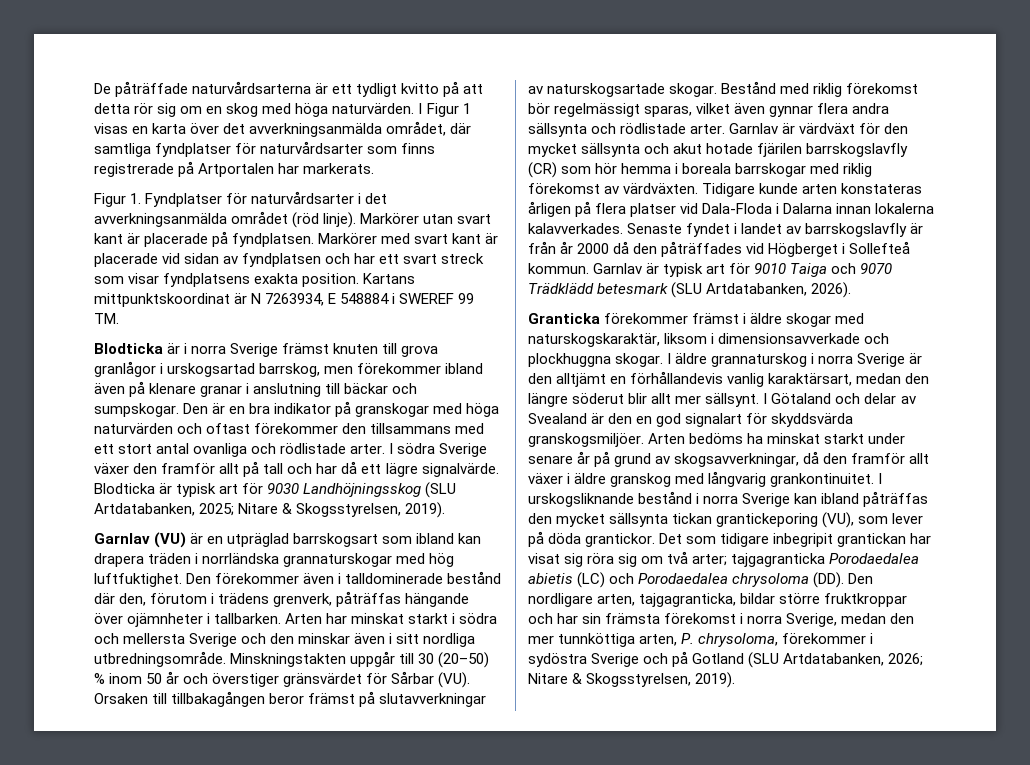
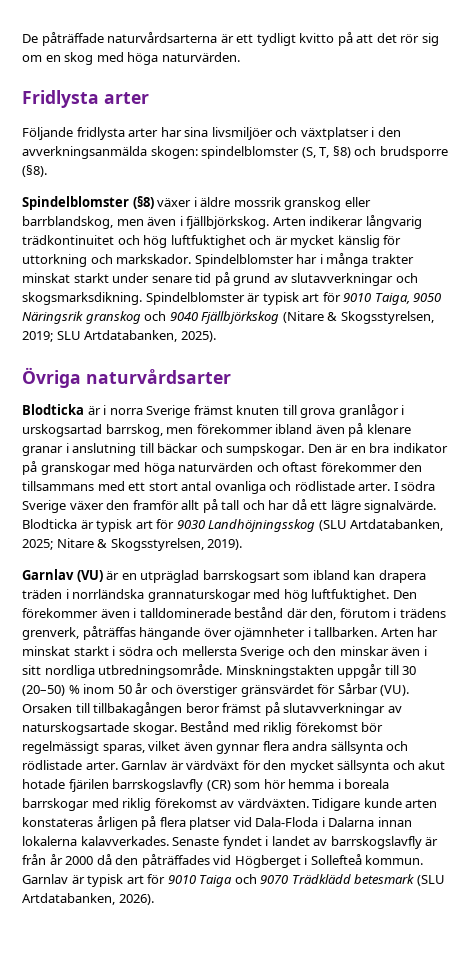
[94,103,130,114] detta -> [376,33,397,43] det
[418,103,471,117] [94,121,472,137] [94,141,436,157] [94,161,375,177] [94,191,388,207] [94,211,492,228] [94,231,499,247] [94,253,485,267] [94,273,416,287] [94,293,475,307] [94,313,119,324] I Figur 1 visas en karta över det avverkningsanmälda området, där samtliga fyndplatser för naturvårdsarter som finns registrerade på Artportalen har markerats. // Figur 1. Fyndplatser för naturvårdsarter i det avverkningsanmälda området (röd linje). Markörer utan svart kant är placerade på fyndplatsen. Markörer med svart kant är placerade vid sidan av fyndplatsen och har ett svart streck som visar fyndplatsens exakta position. Kartans mittpunktskoordinat är N 7263934, E 548884 i SWEREF 99 TM. -> [22,90,149,108] [22,127,401,140] [22,146,448,159] [22,165,47,177] [22,196,371,210] [22,215,422,229] [22,235,402,248] [22,253,414,267] [22,272,418,286] [22,292,442,305] [22,311,434,324] [22,330,216,342] [22,367,231,388] // Fridlysta arter // Följande fridlysta arter har sina livsmiljöer och växtplatser i den avverkningsanmälda skogen: spindelblomster (S, T, §8) och brudsporre (§8). // Spindelblomster (§8) växer i äldre mossrik granskog eller barrblandskog, men även i fjällbjörkskog. Arten indikerar långvarig trädkontinuitet och hög luftfuktighet och är mycket känslig för uttorkning och markskador. Spindelblomster har i många trakter minskat starkt under senare tid på grund av slutavverkningar och skogsmarksdikning. Spindelblomster är typisk art för 9010 Taiga, 9050 Näringsrik granskog och 9040 Fjällbjörkskog (Nitare & Skogsstyrelsen, 2019; SLU Artdatabanken, 2025). // Övriga naturvårdsarter
[528,313,865,327] [528,333,890,347] [528,353,923,367] [528,371,930,387] [528,393,916,407] [528,413,854,427] [528,433,906,447] [528,451,930,467] [528,471,883,487] [528,491,929,507] [528,512,924,528] [528,531,932,547] [528,551,920,567] [528,572,874,588] [528,593,908,607] [528,613,915,627] [528,633,874,647] [528,651,924,668] [528,672,736,688] // Granticka förekommer främst i äldre skogar med naturskogskaraktär, liksom i dimensionsavverkade och plockhuggna skogar. I äldre grannaturskog i norra Sverige är den alltjämt en förhållandevis vanlig karaktärsart, medan den längre söderut blir allt mer sällsynt. I Götaland och delar av Svealand är den en god signalart för skyddsvärda granskogsmiljöer. Arten bedöms ha minskat starkt under senare år på grund av skogsavverkningar, då den framför allt växer i äldre granskog med långvarig grankontinuitet. I urskogsliknande bestånd i norra Sverige kan ibland påträffas den mycket sällsynta tickan grantickeporing (VU), som lever på döda grantickor. Det som tidigare inbegripit grantickan har visat sig röra sig om två arter; tajgagranticka Porodaedalea abietis (LC) och Porodaedalea chrysoloma (DD). Den nordligare arten, tajgagranticka, bildar större fruktkroppar och har sin främsta förekomst i norra Sverige, medan den mer tunnköttiga arten, P. chrysoloma, förekommer i sydöstra Sverige och på Gotland (SLU Artdatabanken, 2026; Nitare & Skogsstyrelsen, 2019). -> (154, 899) none

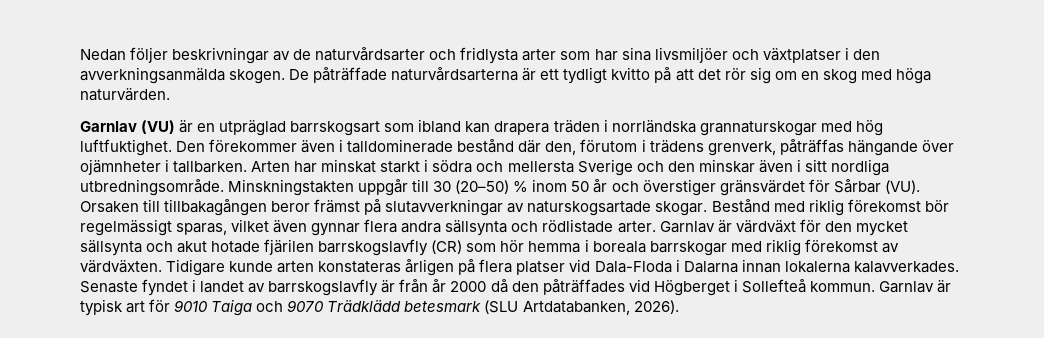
(22, 38) none -> [80,47,880,64] [80,67,286,84] Nedan följer beskrivningar av de naturvårdsarter och fridlysta arter som har sina livsmiljöer och växtplatser i den avverkningsanmälda skogen.
[22,90,149,108] [22,127,401,140] [22,146,448,159] [22,165,47,177] [22,196,371,210] [22,215,422,229] [22,235,402,248] [22,253,414,267] [22,272,418,286] [22,292,442,305] [22,311,434,324] [22,330,216,342] [22,367,231,388] [22,404,405,418] [22,423,411,437] [22,443,448,456] [22,461,423,475] [22,481,436,494] [22,499,437,513] [22,519,444,532] [22,538,243,551] // Fridlysta arter // Följande fridlysta arter har sina livsmiljöer och växtplatser i den avverkningsanmälda skogen: spindelblomster (S, T, §8) och brudsporre (§8). // Spindelblomster (§8) växer i äldre mossrik granskog eller barrblandskog, men även i fjällbjörkskog. Arten indikerar långvarig trädkontinuitet och hög luftfuktighet och är mycket känslig för uttorkning och markskador. Spindelblomster har i många trakter minskat starkt under senare tid på grund av slutavverkningar och skogsmarksdikning. Spindelblomster är typisk art för 9010 Taiga, 9050 Näringsrik granskog och 9040 Fjällbjörkskog (Nitare & Skogsstyrelsen, 2019; SLU Artdatabanken, 2025). // Övriga naturvårdsarter // Blodticka är i norra Sverige främst knuten till grova granlågor i urskogsartad barrskog, men förekommer ibland även på klenare granar i anslutning till bäckar och sumpskogar. Den är en bra indikator på granskogar med höga naturvärden och oftast förekommer den tillsammans med ett stort antal ovanliga och rödlistade arter. I södra Sverige växer den framför allt på tall och har då ett lägre signalvärde. Blodticka är typisk art för 9030 Landhöjningsskog (SLU Artdatabanken, 2025; Nitare & Skogsstyrelsen, 2019). -> (170, 94) none

